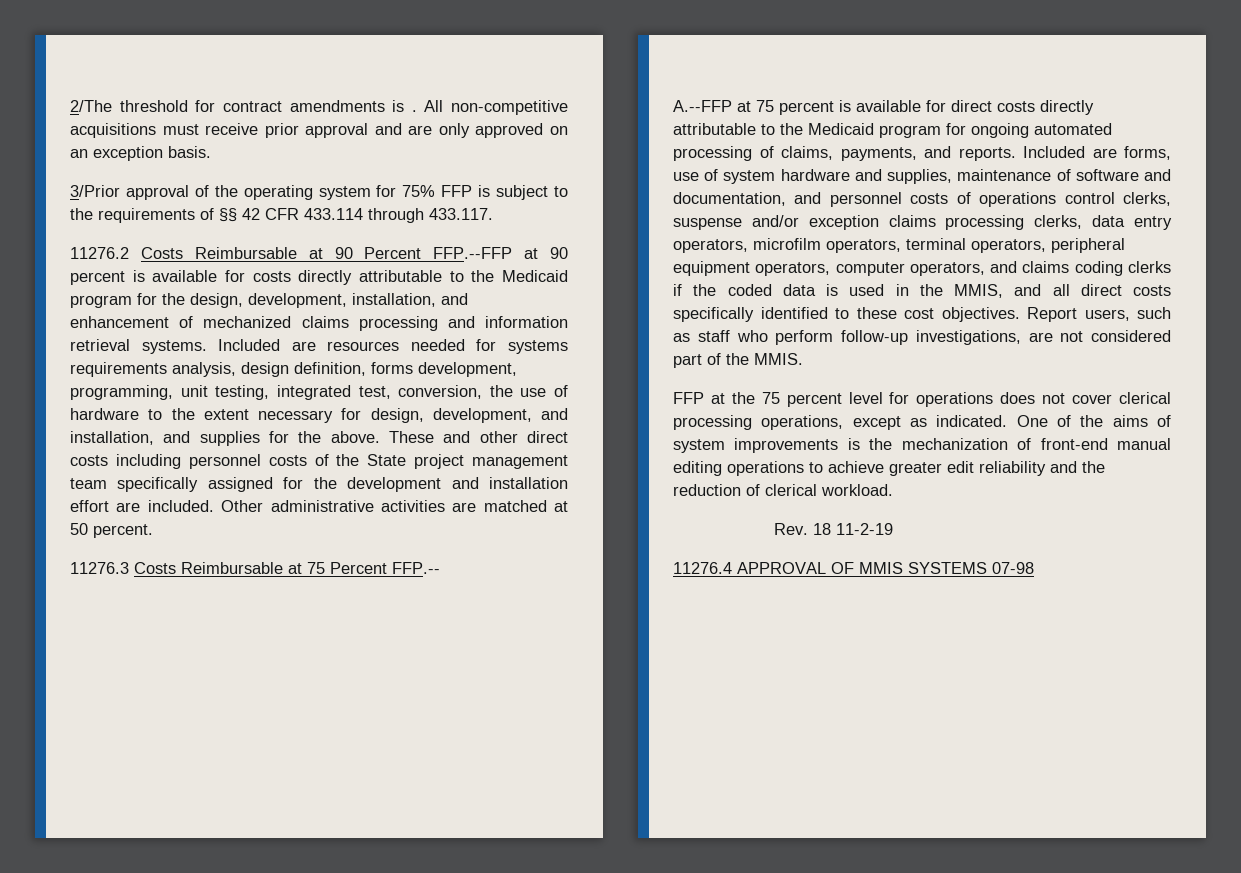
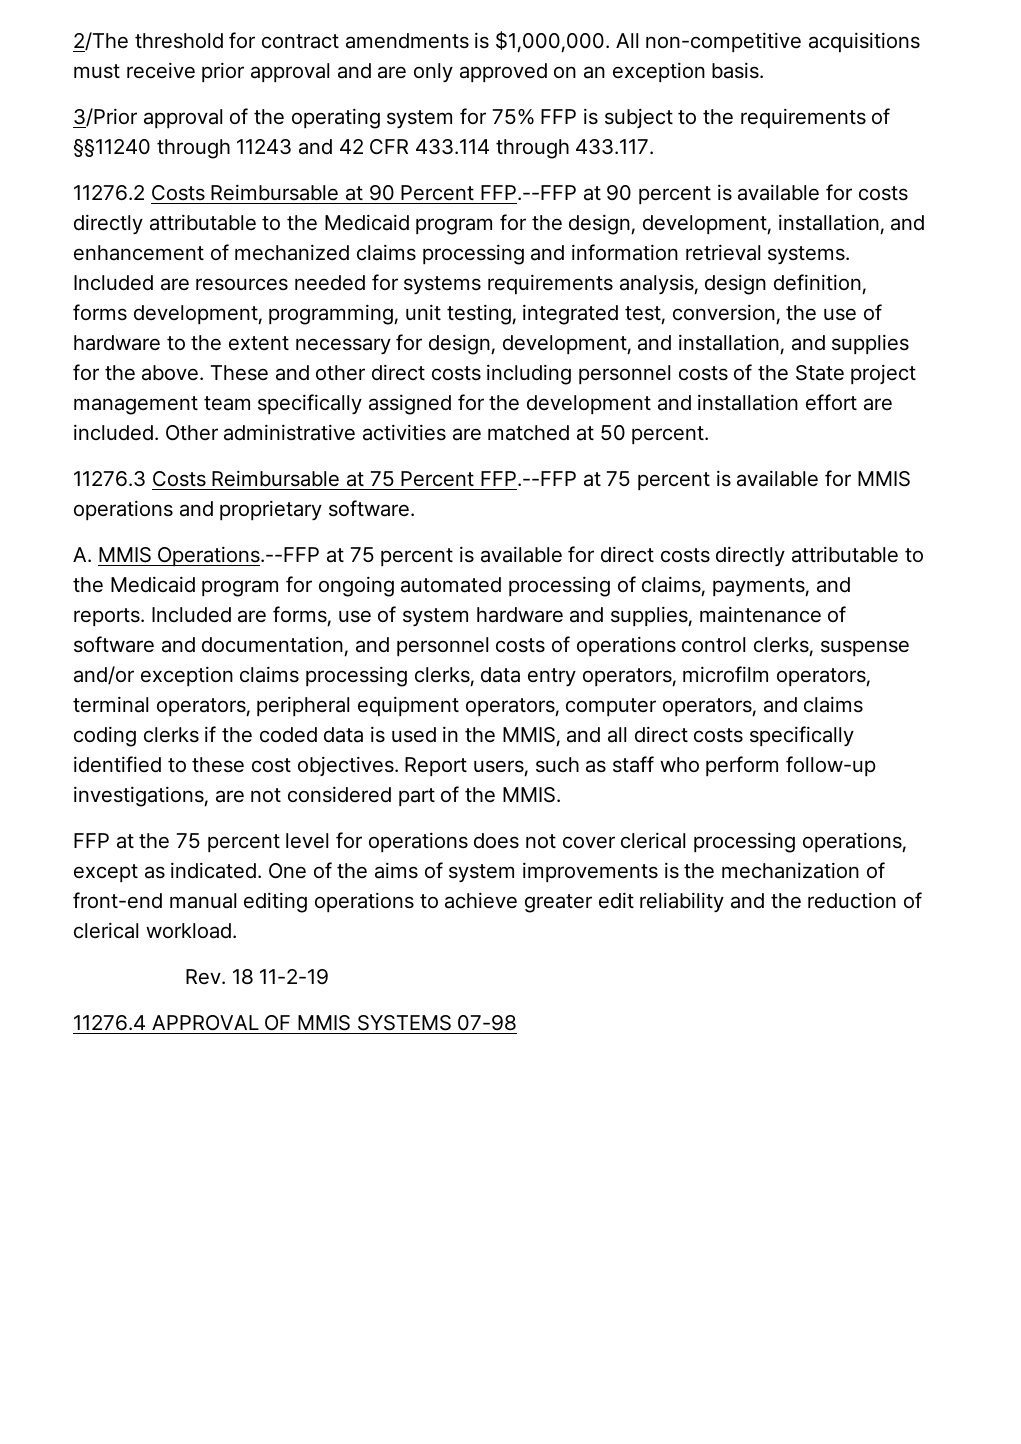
[411,110,417,112] . -> [495,31,611,53] $1,000,000.
[219,208,237,222] §§ -> [73,138,334,159] §§11240 through 11243 and
[392,562,440,574] [673,100,732,112] FFP.-- // A.--FFP -> [480,470,911,491] [73,500,416,521] [73,546,321,567] FFP.--FFP at 75 percent is available for MMIS operations and proprietary software. // A. MMIS Operations.--FFP

